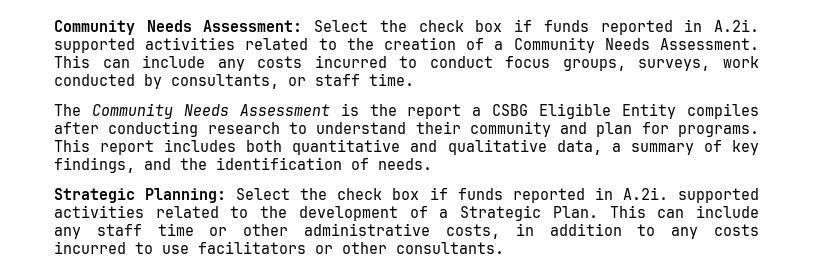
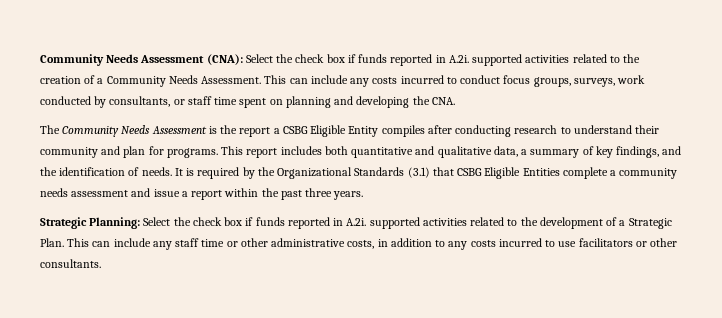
[54,20,303,35] Community Needs Assessment: -> [40,54,243,66] Community Needs Assessment (CNA):
[369,73,414,86] time. -> [214,96,455,108] time spent on planning and developing the CNA.
(432, 164) none -> [174,167,678,179] [40,188,364,200] It is required by the Organizational Standards (3.1) that CSBG Eligible Entities complete a community needs assessment and issue a report within the past three years.

